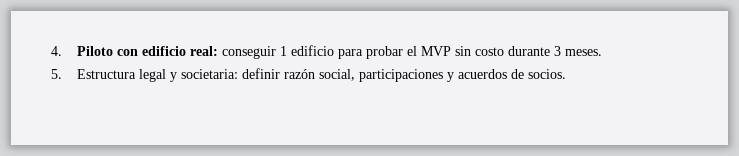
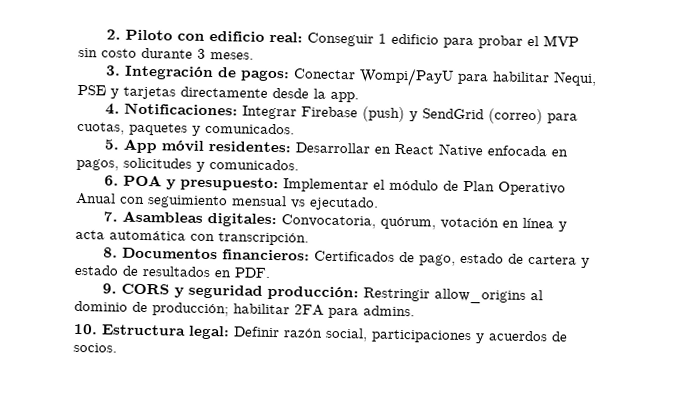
[51,46,62,56] 4. -> [105,29,121,40] 2.
[221,46,276,59] conseguir -> [306,32,374,47] Conseguir
[51,68,280,82] 5. Estructura legal y societaria: definir -> [104,65,597,87] [77,84,359,103] [104,102,578,125] [77,121,295,136] [103,138,568,158] [76,157,299,172] [103,174,566,196] [75,192,379,211] [102,210,567,232] [75,229,309,246] [102,247,590,268] [74,264,271,278] [101,283,543,304] [74,300,415,319] [73,323,280,340] 3. Integración de pagos: Conectar Wompi/PayU para habilitar Nequi, PSE y tarjetas directamente desde la app. // 4. Notificaciones: Integrar Firebase (push) y SendGrid (correo) para cuotas, paquetes y comunicados. // 5. App móvil residentes: Desarrollar en React Native enfocada en pagos, solicitudes y comunicados. // 6. POA y presupuesto: Implementar el módulo de Plan Operativo Anual con seguimiento mensual vs ejecutado. // 7. Asambleas digitales: Convocatoria, quórum, votación en línea y acta automática con transcripción. // 8. Documentos financieros: Certificados de pago, estado de cartera y estado de resultados en PDF. // 9. CORS y seguridad producción: Restringir allow_origins al dominio de producción; habilitar 2FA para admins. // 10. Estructura legal: Definir

